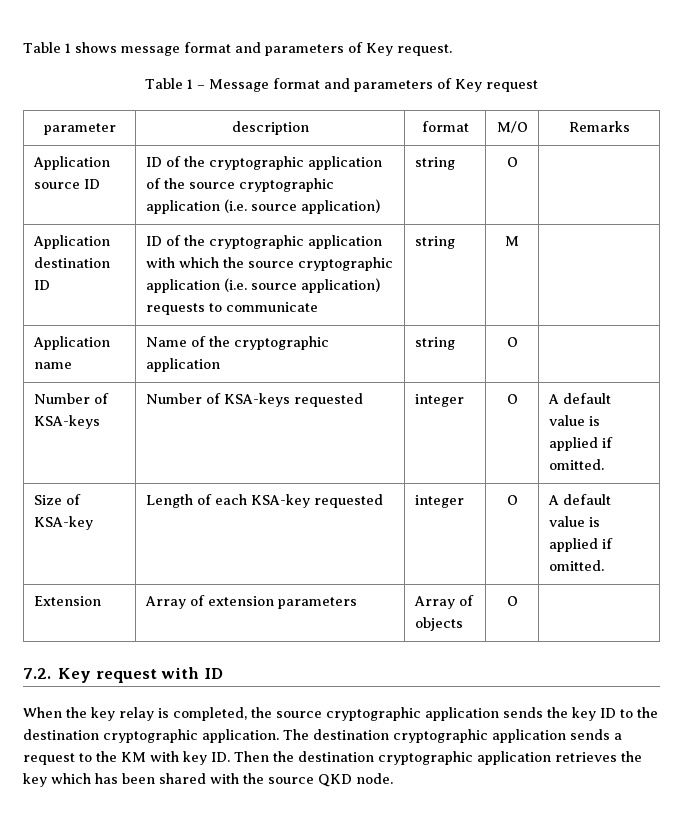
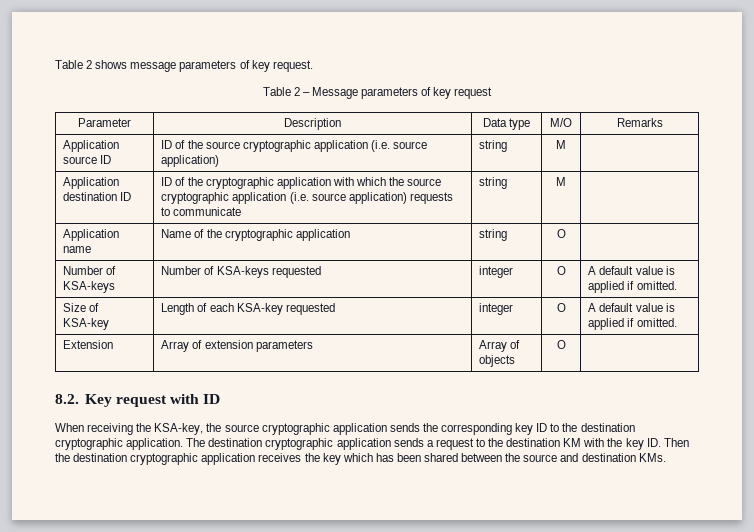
[23,42,71,53] Table 1 -> [55,60,93,69] Table 2
[183,42,393,56] format and parameters of Key -> [179,60,270,72] parameters of key
[186,79,193,89] 1 -> [293,87,300,96] 2
[272,78,482,92] format and parameters of Key -> [361,87,452,99] parameters of key
[43,123,116,135] [231,121,309,135] [421,121,469,132] parameter | description | format -> [78,118,131,127] [284,118,341,130] [482,118,531,130] Parameter | Description | Data type
[208,156,382,170] [145,178,185,189] cryptographic application of the -> (203, 144) none
[506,157,518,167] O -> [556,140,566,149] M
[23,668,51,679] 7.2. -> [55,394,79,404] 8.2.
[66,707,247,721] the key relay is completed, -> [87,423,204,435] receiving the KSA-key,
(568, 712) none -> [441,423,513,435] corresponding
(117, 756) none -> [506,438,561,447] destination
(179, 756) none -> [607,438,623,447] the
[555,752,617,762] retrieves -> [258,453,302,462] receives
[210,773,393,787] with the source QKD node. -> [461,453,666,462] between the source and destination KMs.

